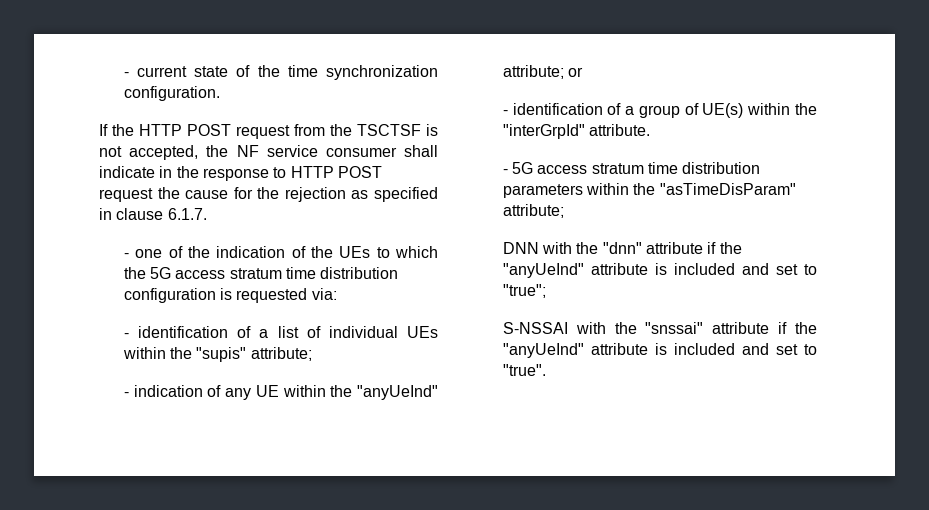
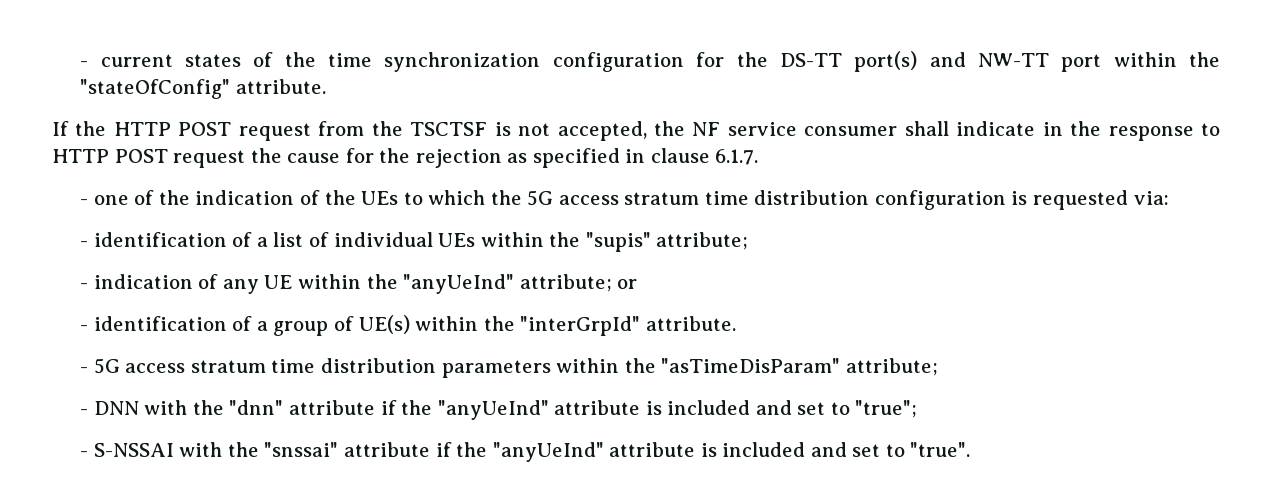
[194,66,229,77] state -> [185,54,242,67] states
[123,86,220,101] configuration. -> [552,51,1220,72] [80,79,326,99] configuration for the DS-TT port(s) and NW-TT port within the "stateOfConfig" attribute.
(564, 211) none -> [80,409,89,415] -
(546, 291) none -> [80,451,89,457] -

